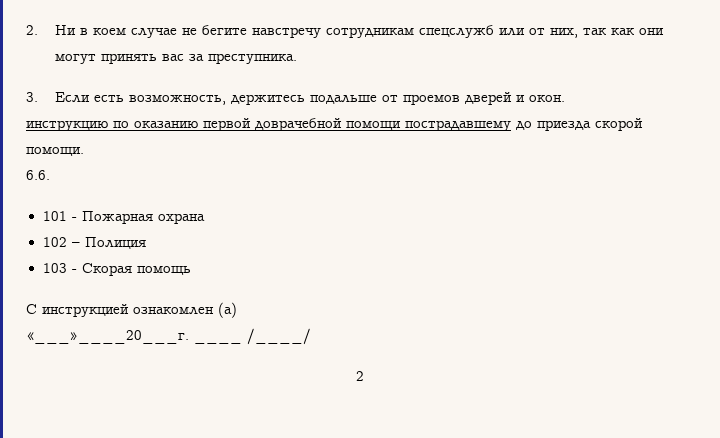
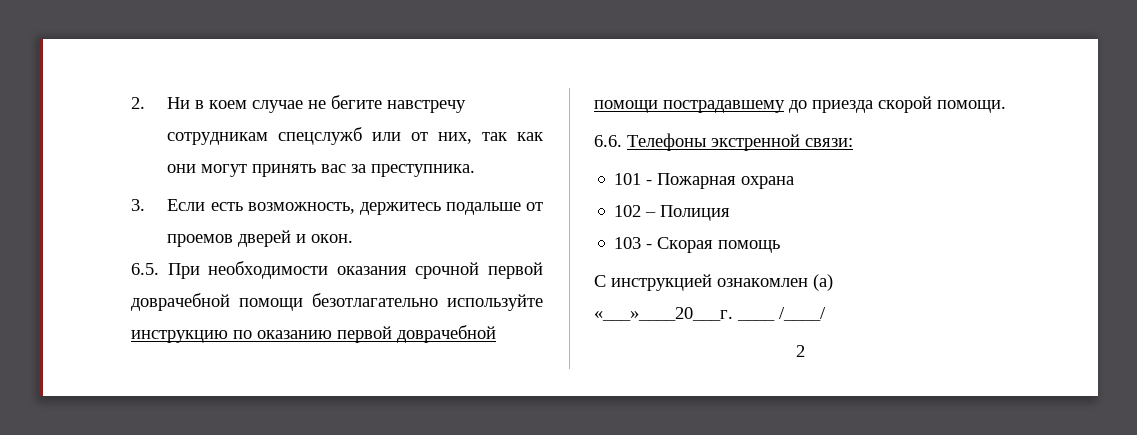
(566, 98) none -> [131,261,543,279] [131,293,543,311] 6.5. При необходимости оказания срочной первой доврачебной помощи безотлагательно используйте
(50, 175) none -> [627,133,853,151] Телефоны экстренной связи:

